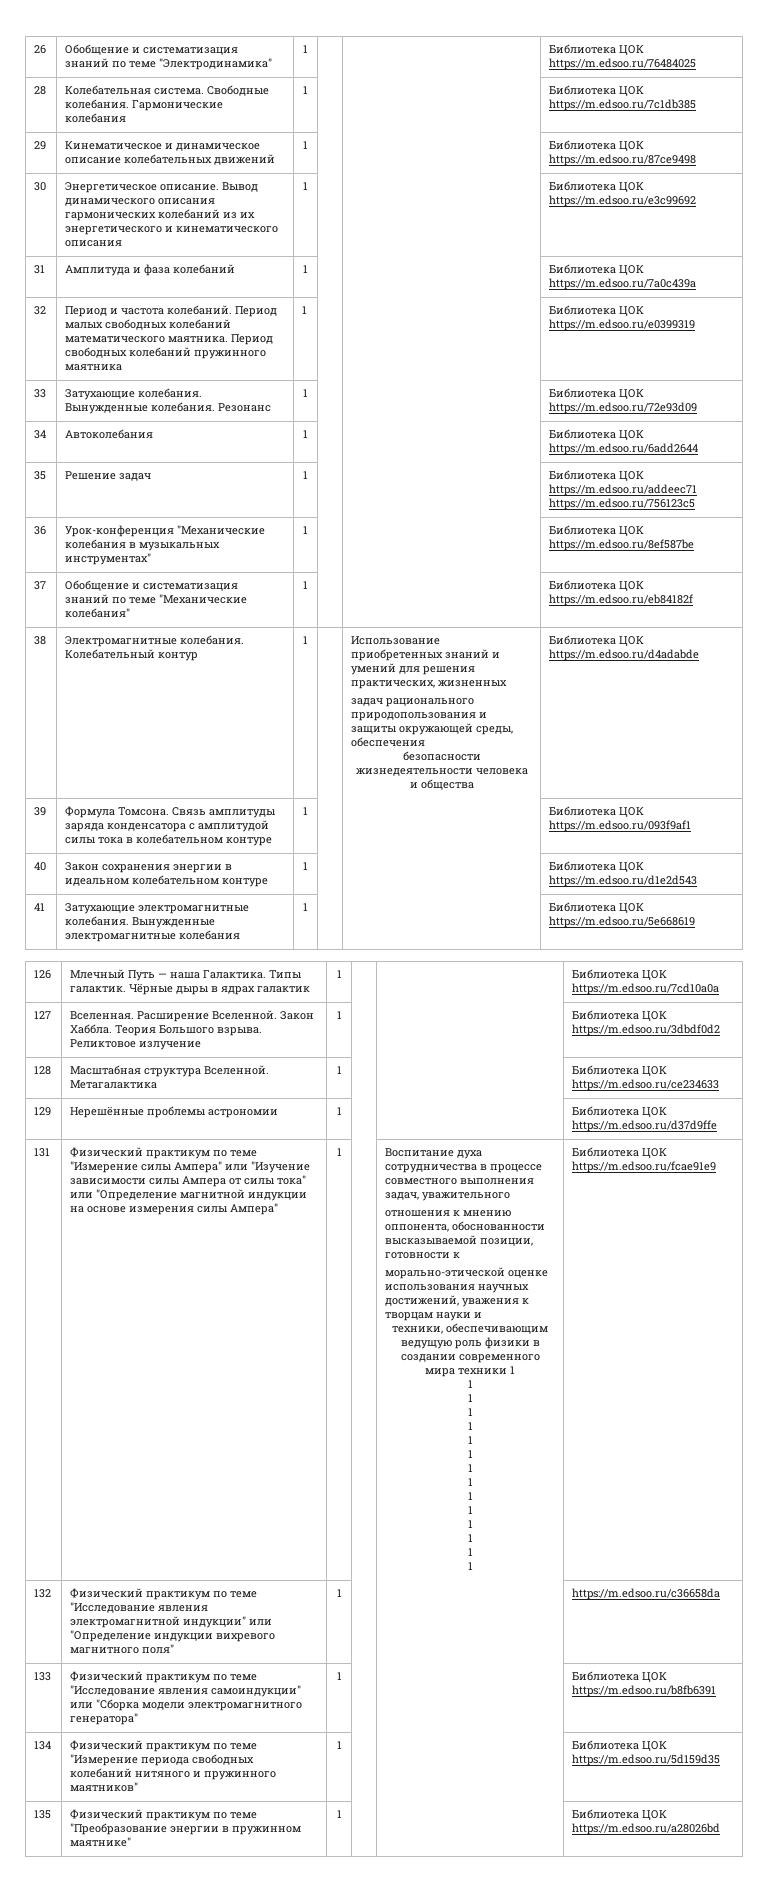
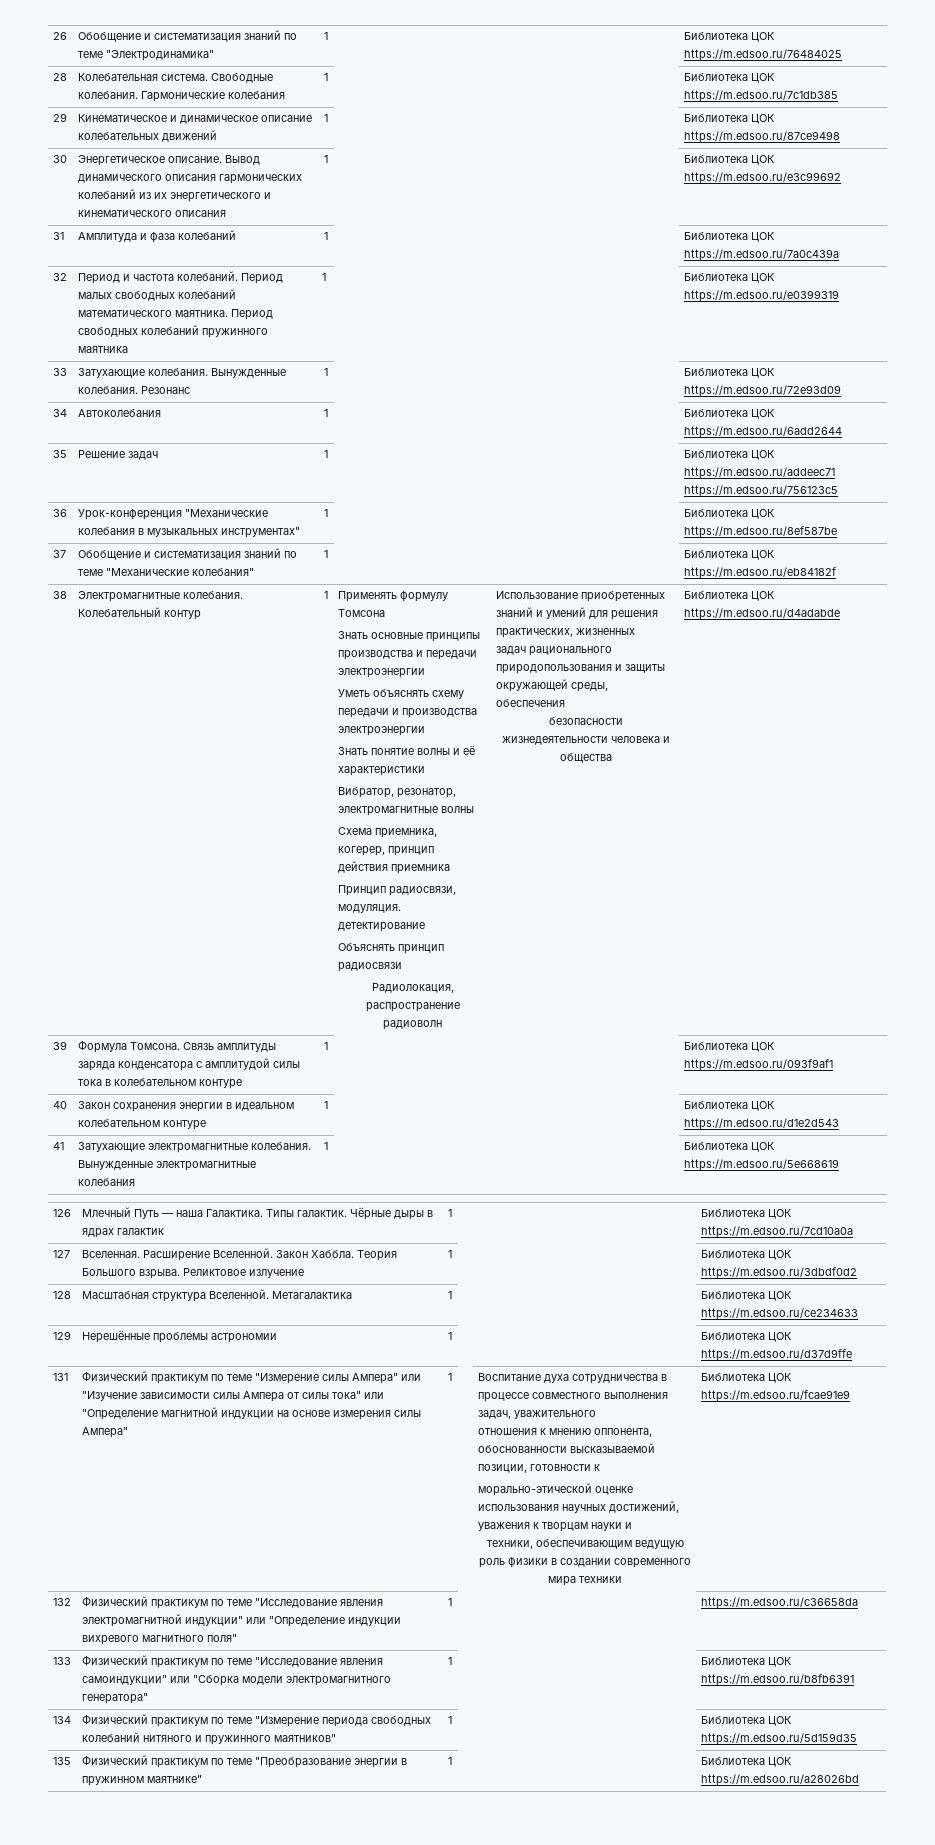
(308, 640) none -> [338,591,449,602] [338,609,386,617] [338,631,481,642] [338,650,478,660] [338,668,426,678] [338,689,465,699] [338,708,478,718] [338,726,426,736] [338,745,476,755] [338,766,426,776] [338,787,457,798] [338,806,475,816] [338,827,438,838] [338,846,435,856] [338,861,451,874] [338,885,457,896] [338,904,402,913] [338,922,426,932] [338,943,445,954] [338,962,403,972] [371,983,454,993] [365,1002,460,1012] [383,1020,442,1030] Применять формулу Томсона // Знать основные принципы производства и передачи электроэнергии // Уметь объяснять схему передачи и производства электроэнергии // Знать понятие волны и её характеристики // Вибратор, резонатор, электромагнитные волны // Схема приемника, когерер, принцип действия приемника // Принцип радиосвязи, модуляция. детектирование // Объяснять принцип радиосвязи // Радиолокация, распространение радиоволн
[510,1366,515,1374] [467,1380,473,1388] [467,1394,473,1402] [467,1408,473,1416] [467,1422,473,1430] [467,1436,473,1444] [467,1450,473,1458] [467,1464,473,1472] [467,1478,473,1486] [467,1492,473,1500] [467,1506,473,1514] [467,1520,473,1528] [467,1534,473,1542] [467,1548,473,1556] [467,1562,473,1570] 1 // 1 // 1 // 1 // 1 // 1 // 1 // 1 // 1 // 1 // 1 // 1 // 1 // 1 // 1 -> (622, 1579) none

